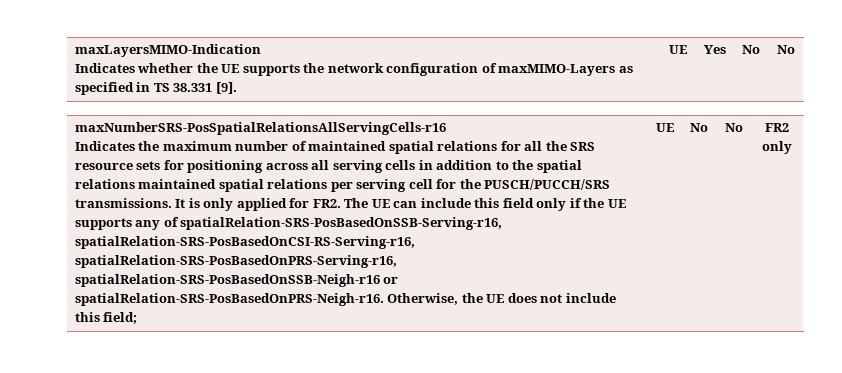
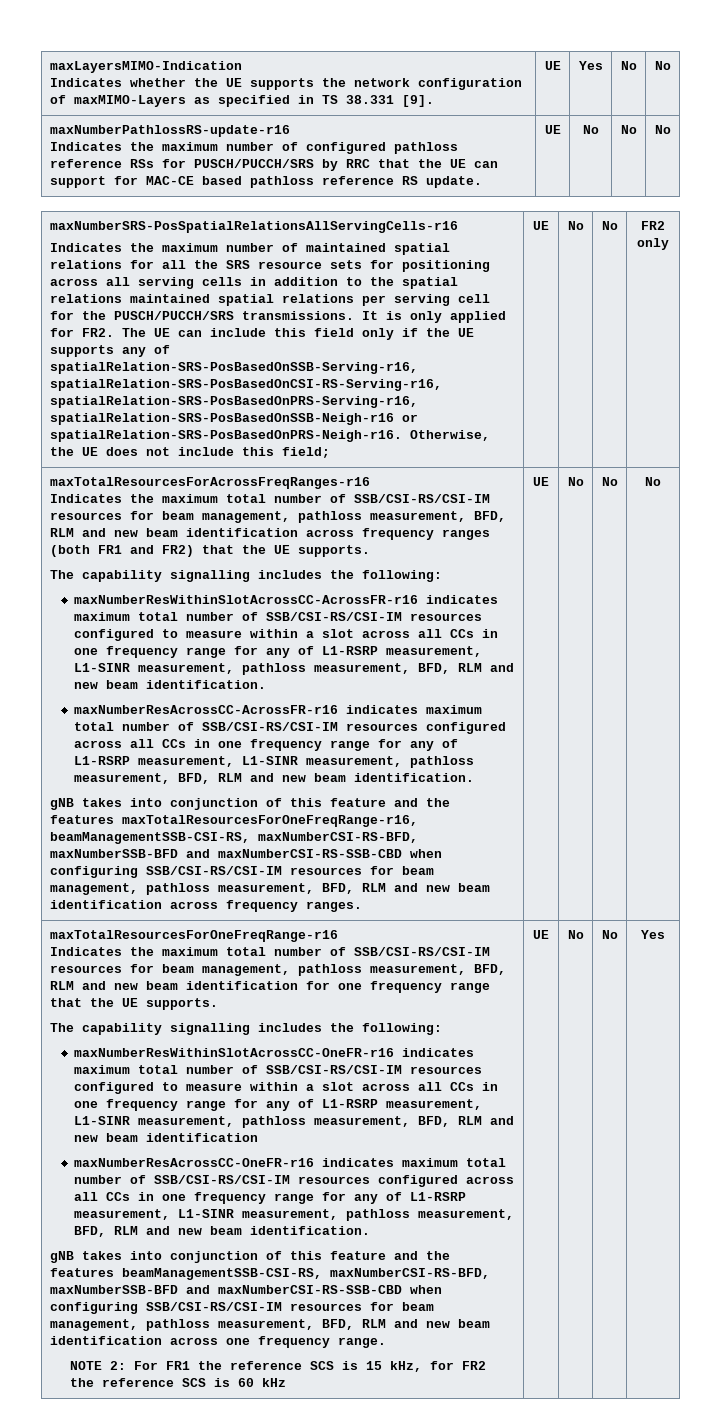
(795, 49) none -> [49,125,290,137] [49,142,458,154] [49,159,498,171] [49,176,482,188] [544,125,561,134] [582,125,599,134] [620,125,637,134] [654,125,671,134] // maxNumberPathlossRS-update-r16 // Indicates the maximum number of configured pathloss reference RSs for PUSCH/PUCCH/SRS by RRC that the UE can support for MAC-CE based pathloss reference RS update. | UE | No | No | No
(792, 147) none -> [49,477,370,489] [49,494,490,503] [49,511,506,523] [49,528,490,540] [49,545,370,557] [49,570,442,582] [74,595,499,604] [74,612,483,621] [74,629,499,641] [74,646,483,658] [74,663,515,675] [74,680,267,689] [74,705,483,714] [74,722,507,734] [74,739,459,751] [74,756,475,768] [74,773,475,784] [49,798,450,810] [49,815,418,827] [49,832,418,844] [49,849,442,858] [49,866,434,878] [49,883,490,895] [49,900,362,912] [533,477,549,486] [567,477,584,486] [601,477,618,486] [645,477,661,486] [49,930,338,942] [49,947,490,956] [49,964,506,976] [49,981,490,993] [49,998,218,1010] [49,1023,442,1035] [74,1048,475,1057] [74,1065,483,1074] [74,1082,499,1094] [74,1099,483,1111] [74,1116,515,1128] [74,1133,259,1142] [74,1158,507,1167] [74,1175,515,1187] [74,1192,467,1204] [74,1209,515,1221] [74,1226,371,1237] [49,1251,450,1263] [49,1268,490,1280] [49,1285,442,1294] [49,1302,434,1314] [49,1319,490,1331] [49,1336,386,1348] [70,1361,487,1372] [70,1378,287,1387] [533,930,549,939] [567,930,584,939] [601,930,618,939] [641,930,665,939] // maxTotalResourcesForAcrossFreqRanges-r16 // Indicates the maximum total number of SSB/CSI-RS/CSI-IM resources for beam management, pathloss measurement, BFD, RLM and new beam identification across frequency ranges (both FR1 and FR2) that the UE supports. // The capability signalling includes the following: // maxNumberResWithinSlotAcrossCC-AcrossFR-r16 indicates maximum total number of SSB/CSI-RS/CSI-IM resources configured to measure within a slot across all CCs in one frequency range for any of L1-RSRP measurement, L1-SINR measurement, pathloss measurement, BFD, RLM and new beam identification. // maxNumberResAcrossCC-AcrossFR-r16 indicates maximum total number of SSB/CSI-RS/CSI-IM resources configured across all CCs in one frequency range for any of L1-RSRP measurement, L1-SINR measurement, pathloss measurement, BFD, RLM and new beam identification. // gNB takes into conjunction of this feature and the features maxTotalResourcesForOneFreqRange-r16, beamManagementSSB-CSI-RS, maxNumberCSI-RS-BFD, maxNumberSSB-BFD and maxNumberCSI-RS-SSB-CBD when configuring SSB/CSI-RS/CSI-IM resources for beam management, pathloss measurement, BFD, RLM and new beam identification across frequency ranges. | UE | No | No | No // maxTotalResourcesForOneFreqRange-r16 // Indicates the maximum total number of SSB/CSI-RS/CSI-IM resources for beam management, pathloss measurement, BFD, RLM and new beam identification for one frequency range that the UE supports. // The capability signalling includes the following: // maxNumberResWithinSlotAcrossCC-OneFR-r16 indicates maximum total number of SSB/CSI-RS/CSI-IM resources configured to measure within a slot across all CCs in one frequency range for any of L1-RSRP measurement, L1-SINR measurement, pathloss measurement, BFD, RLM and new beam identification // maxNumberResAcrossCC-OneFR-r16 indicates maximum total number of SSB/CSI-RS/CSI-IM resources configured across all CCs in one frequency range for any of L1-RSRP measurement, L1-SINR measurement, pathloss measurement, BFD, RLM and new beam identification. // gNB takes into conjunction of this feature and the features beamManagementSSB-CSI-RS, maxNumberCSI-RS-BFD, maxNumberSSB-BFD and maxNumberCSI-RS-SSB-CBD when configuring SSB/CSI-RS/CSI-IM resources for beam management, pathloss measurement, BFD, RLM and new beam identification across one frequency range. // NOTE 2: For FR1 the reference SCS is 15 kHz, for FR2 the reference SCS is 60 kHz | UE | No | No | Yes

